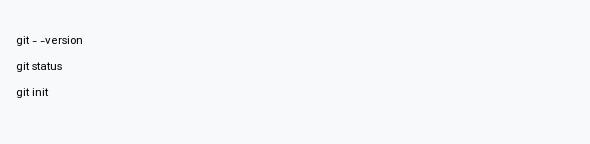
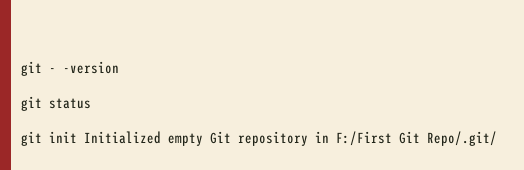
(50, 92) none -> [84,131,497,146] Initialized empty Git repository in F:/First Git Repo/.git/

